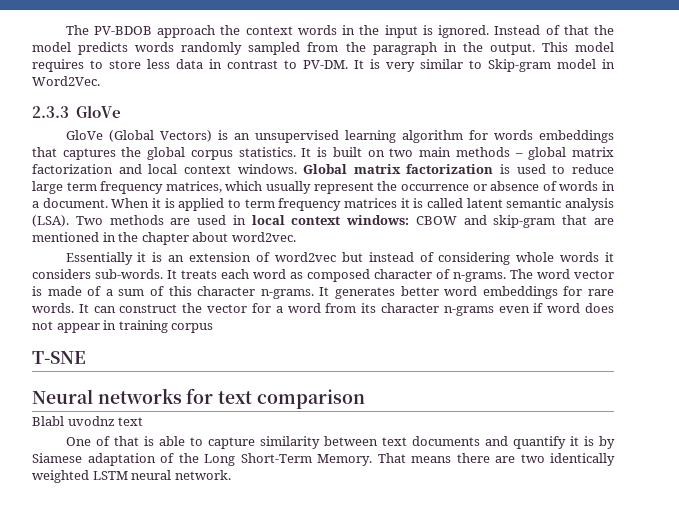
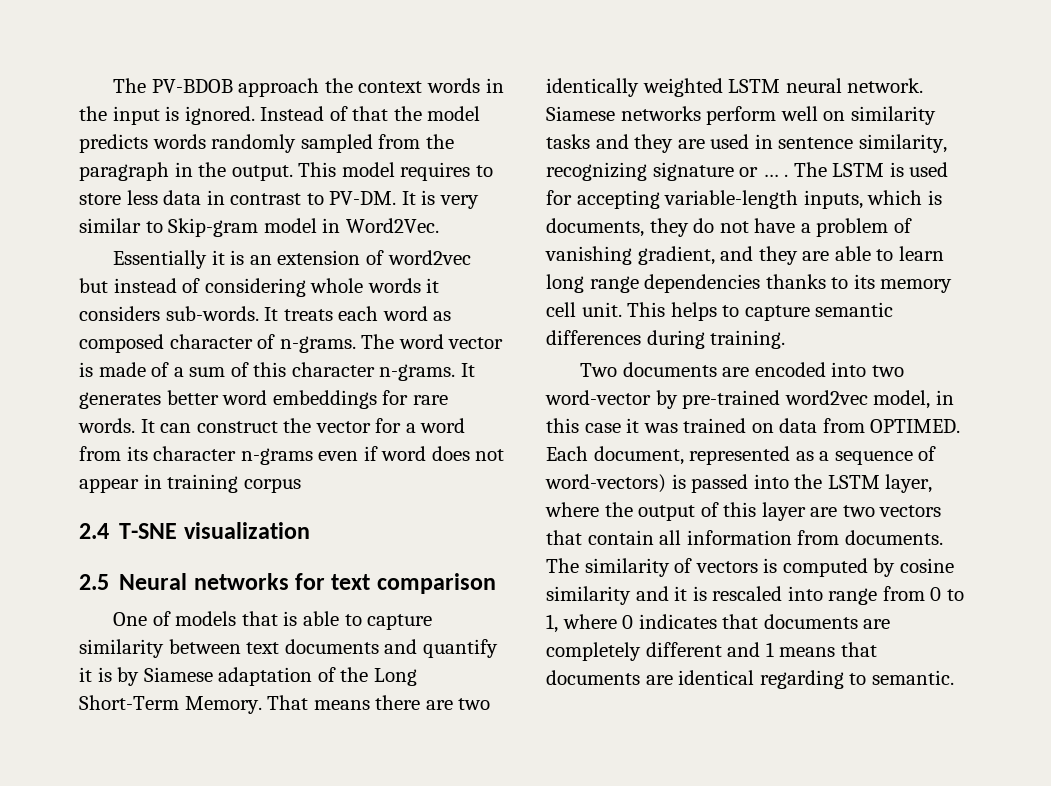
[32,105,121,118] [65,130,614,143] [32,147,615,160] [32,164,614,174] [32,181,616,194] [32,198,614,211] [32,215,614,228] [32,232,296,245] // 2.3.3 GloVe // GloVe (Global Vectors) is an unsupervised learning algorithm for words embeddings that captures the global corpus statistics. It is built on two main methods – global matrix factorization and local context windows. Global matrix factorization is used to reduce large term frequency matrices, which usually represent the occurrence or absence of words in a document. When it is applied to term frequency matrices it is called latent semantic analysis (LSA). Two methods are used in local context windows: CBOW and skip-gram that are mentioned in the chapter about word2vec. -> (439, 225) none
(214, 328) none -> [79,523,109,539] 2.4
(86, 357) // -> [183,522,310,539] [79,574,109,590] visualization // 2.5
[32,416,144,426] // Blabl uvodnz text -> (496, 583) none
(110, 441) none -> [175,611,237,626] models
(231, 475) none -> [546,106,936,125] [546,134,947,153] [546,162,949,181] [546,190,942,209] [546,218,912,237] [545,246,944,265] [546,274,953,293] [546,302,894,321] [546,330,786,349] [580,362,905,377] [545,390,954,409] [546,418,961,433] [546,446,937,465] [545,474,933,493] [545,502,942,521] [546,530,943,545] [546,558,954,577] [546,586,964,605] [546,614,891,633] [546,642,877,661] [546,670,954,689] Siamese networks perform well on similarity tasks and they are used in sentence similarity, recognizing signature or … . The LSTM is used for accepting variable-length inputs, which is documents, they do not have a problem of vanishing gradient, and they are able to learn long range dependencies thanks to its memory cell unit. This helps to capture semantic differences during training. // Two documents are encoded into two word-vector by pre-trained word2vec model, in this case it was trained on data from OPTIMED. Each document, represented as a sequence of word-vectors) is passed into the LSTM layer, where the output of this layer are two vectors that contain all information from documents. The similarity of vectors is computed by cosine similarity and it is rescaled into range from 0 to 1, where 0 indicates that documents are completely different and 1 means that documents are identical regarding to semantic.

